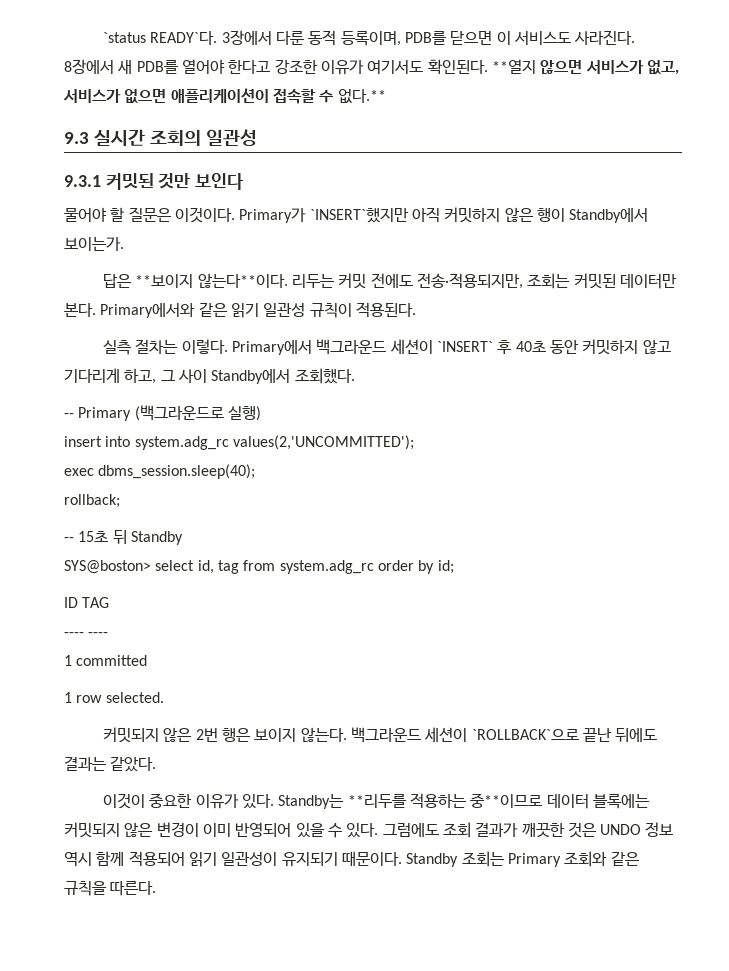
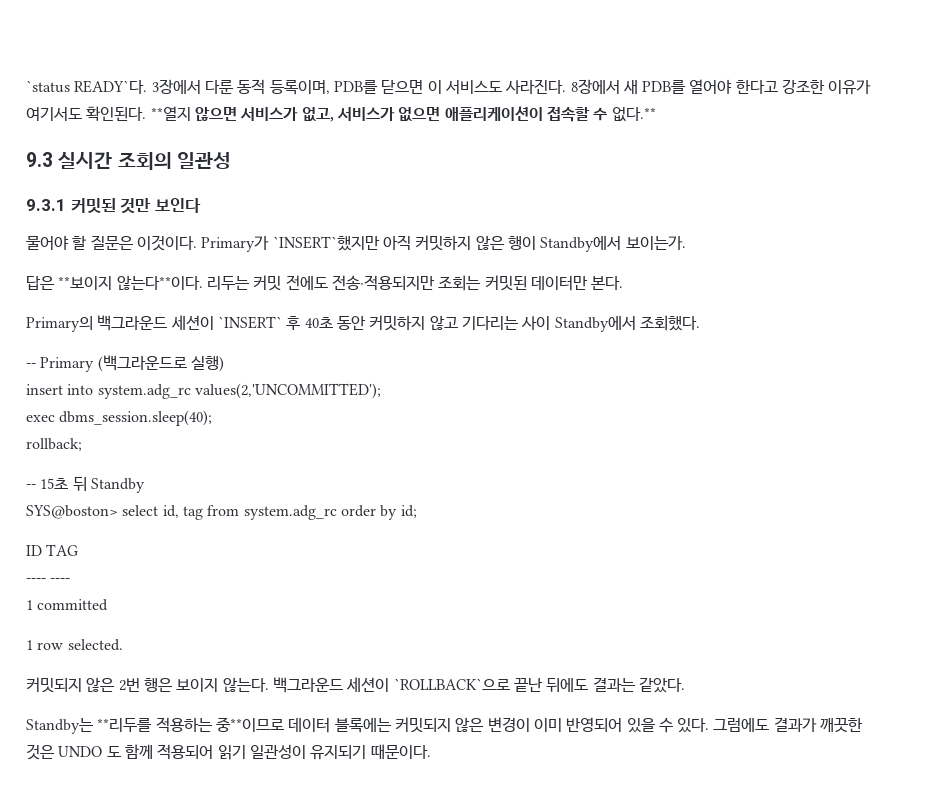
[416,273,523,289] 전송·적용되지만, -> [331,275,435,291] 전송·적용되지만
[100,302,416,318] [103,339,313,355] Primary에서와 같은 읽기 일관성 규칙이 적용된다. // 실측 절차는 이렇다. Primary에서 -> [26,316,93,332] // Primary의
[64,368,175,384] 기다리게 하고, 그 -> [461,316,519,330] 기다리는
[103,793,275,809] 이것이 중요한 이유가 있다. -> (685, 685) none
[442,822,471,838] 조회 -> (770, 725) none
[645,822,674,837] [64,852,92,867] 정보 역시 -> [106,746,121,757] 도
[406,851,640,867] [64,881,157,896] Standby 조회는 Primary 조회와 같은 규칙을 따른다. -> (431, 751) none

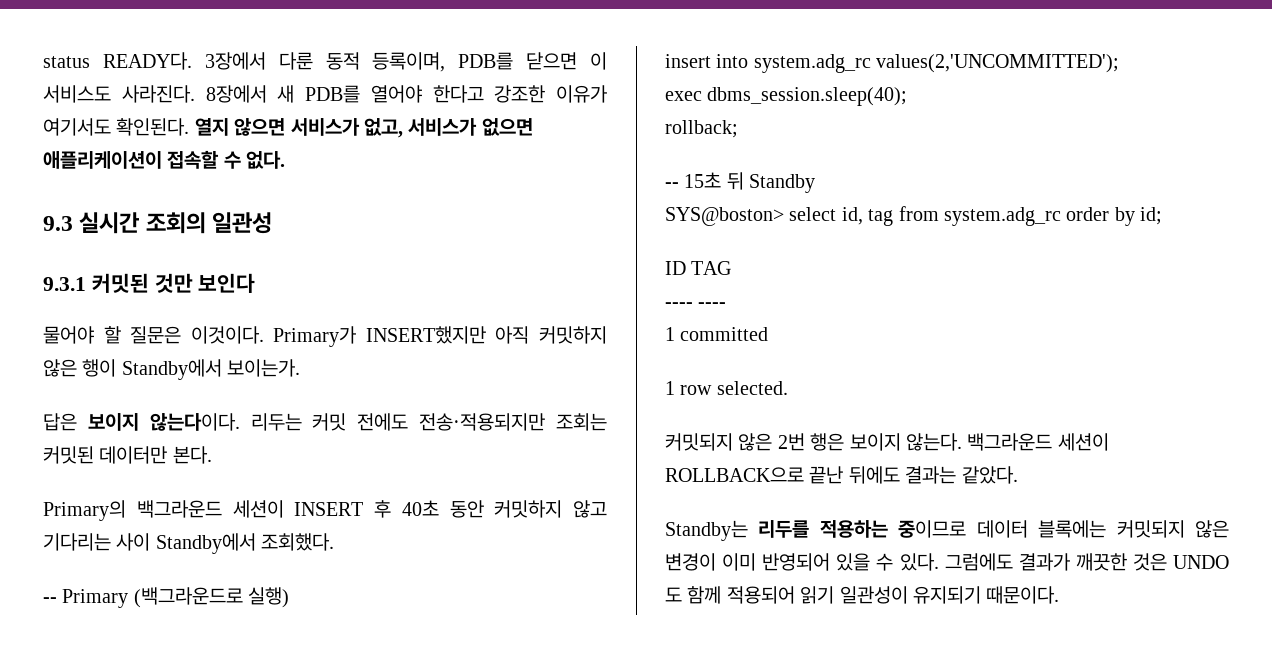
[26,80,148,94] `status READY`다. -> [43,52,192,70] status READY다.
[150,106,191,121] **열지 -> [194,118,229,136] 열지
[611,107,656,122] 없다.** -> [246,151,286,169] 없다.
[272,236,380,251] `INSERT`했지만 -> [365,326,486,344] INSERT했지만
[58,275,203,290] **보이지 않는다**이다. -> [87,413,240,431] 보이지 않는다이다.
[217,316,282,329] `INSERT` -> [294,502,364,516] INSERT
[393,678,510,690] `ROLLBACK`으로 -> [665,467,804,482] ROLLBACK으로
[97,717,284,733] **리두를 적용하는 중**이므로 -> [758,520,967,538] 리두를 적용하는 중이므로

